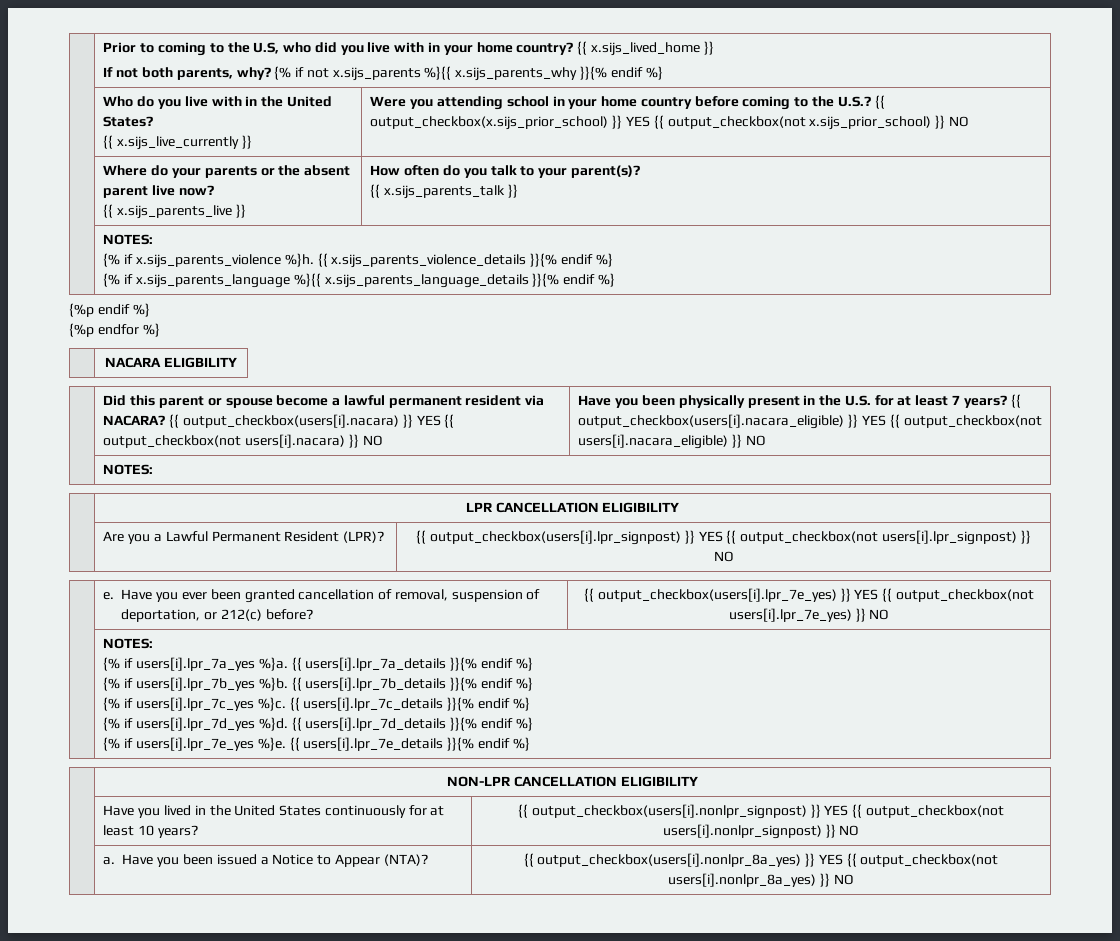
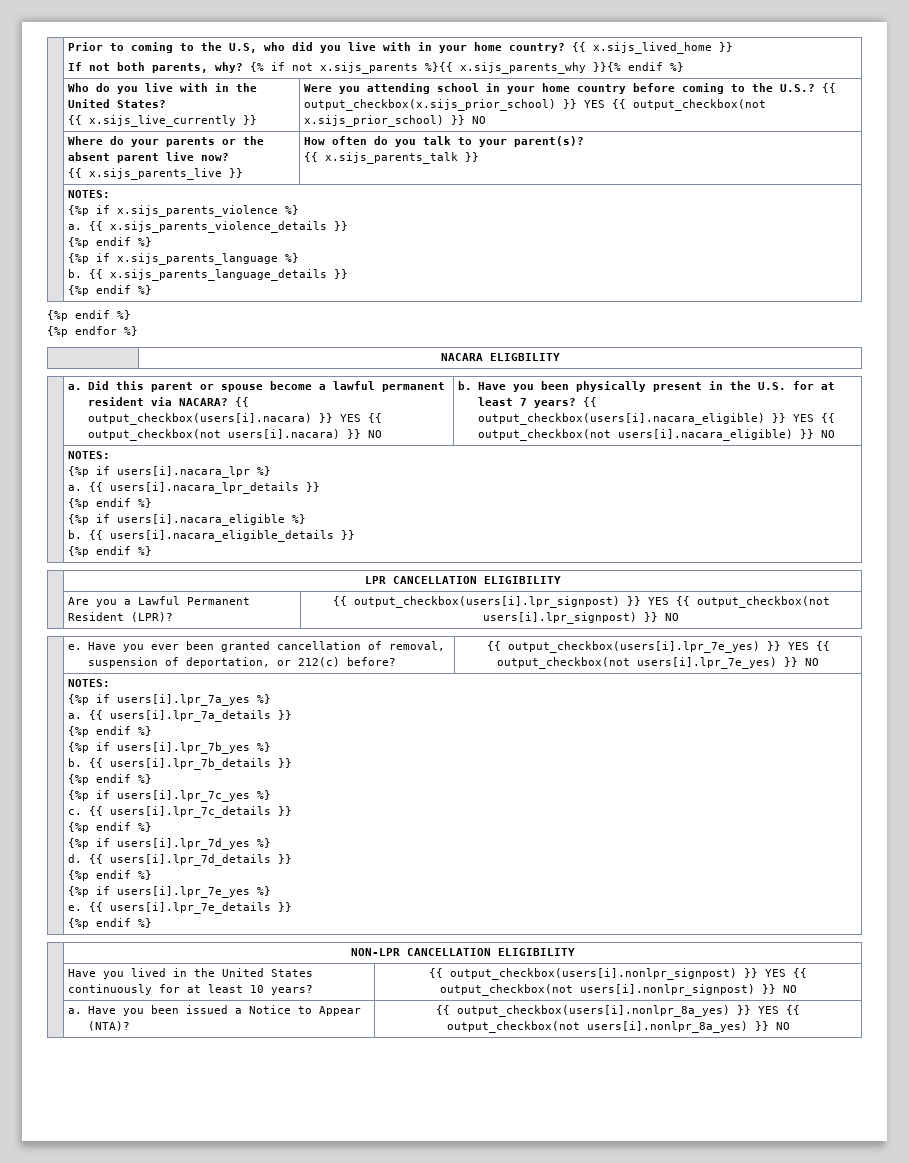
[103,253,121,267] {% -> [68,205,90,216] {%p
[284,253,613,268] [103,273,121,287] %}h. {{ x.sijs_parents_violence_details }}{% endif %} // {% -> [285,205,300,215] [68,221,349,233] [68,237,153,248] [68,253,90,264] %} // a. {{ x.sijs_parents_violence_details }} // {%p endif %} // {%p
[293,273,560,288] %}{{ x.sijs_parents_language_details }}{% -> [285,253,300,263] [68,269,349,281] [68,285,90,296] %} // b. {{ x.sijs_parents_language_details }} // {%p
(237, 362) none -> [68,384,83,390] a.
(383, 440) none -> [458,381,473,390] b.
(154, 469) none -> [68,466,272,478] [68,482,321,494] [68,498,153,509] [68,514,307,526] [68,530,356,542] [68,546,153,557] // {%p if users[i].nacara_lpr %} // a. {{ users[i].nacara_lpr_details }} // {%p endif %} // {%p if users[i].nacara_eligible %} // b. {{ users[i].nacara_eligible_details }} // {%p endif %}
[103,657,121,671] {% -> [68,694,90,705] {%p
[258,657,533,671] [103,677,121,691] %}a. {{ users[i].lpr_7a_details }}{% endif %} // {% -> [257,694,272,704] [68,710,293,722] [68,726,153,737] [68,742,90,753] %} // a. {{ users[i].lpr_7a_details }} // {%p endif %} // {%p
[258,677,533,691] [103,697,121,711] %}b. {{ users[i].lpr_7b_details }}{% endif %} // {% -> [257,742,272,752] [68,758,293,770] [68,774,153,785] [68,790,90,801] %} // b. {{ users[i].lpr_7b_details }} // {%p endif %} // {%p
[257,697,530,711] [103,717,121,731] %}c. {{ users[i].lpr_7c_details }}{% endif %} // {% -> [257,790,272,800] [68,806,293,818] [68,822,153,833] [68,838,90,849] %} // c. {{ users[i].lpr_7c_details }} // {%p endif %} // {%p
[258,717,533,731] [103,737,121,751] %}d. {{ users[i].lpr_7d_details }}{% endif %} // {% -> [257,838,272,848] [68,854,293,866] [68,870,153,881] [68,886,90,897] %} // d. {{ users[i].lpr_7d_details }} // {%p endif %} // {%p
[257,737,475,751] %}e. {{ users[i].lpr_7e_details }}{% -> [257,886,272,896] [68,902,293,914] [68,918,90,929] %} // e. {{ users[i].lpr_7e_details }} // {%p

